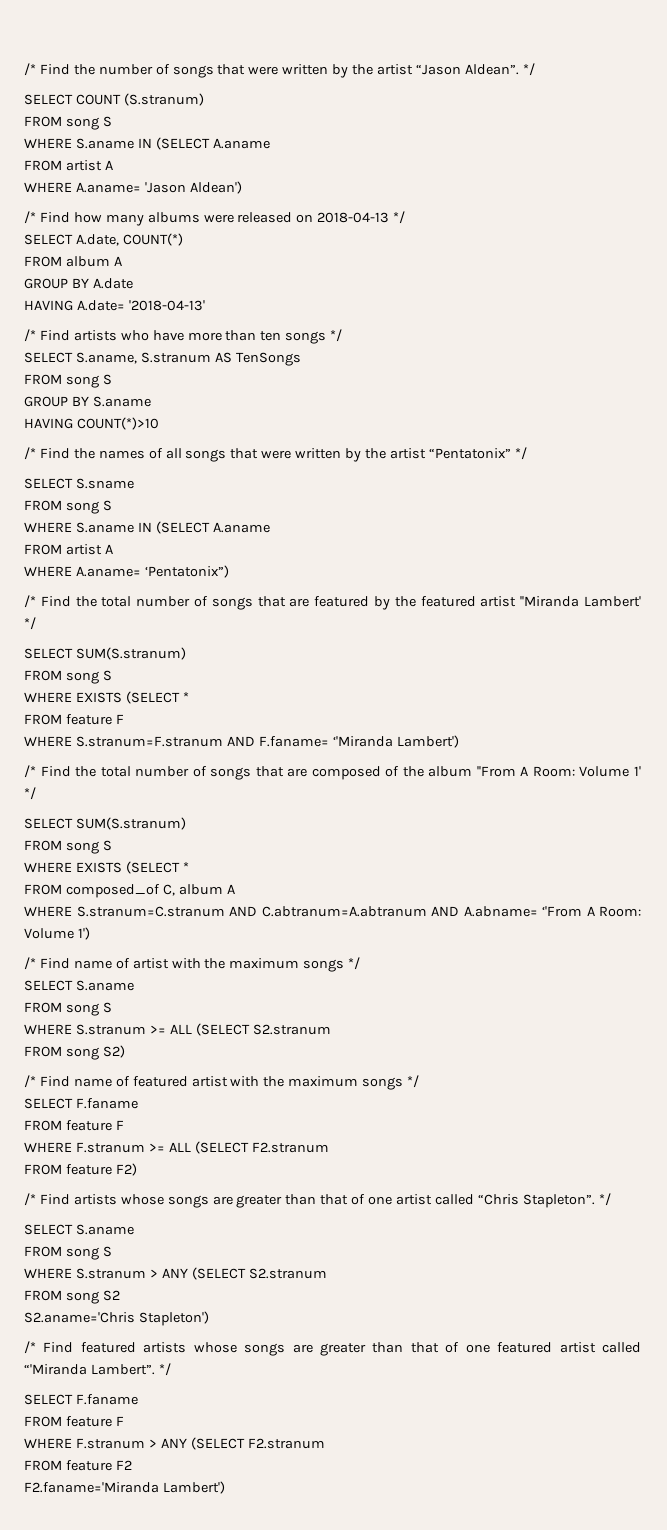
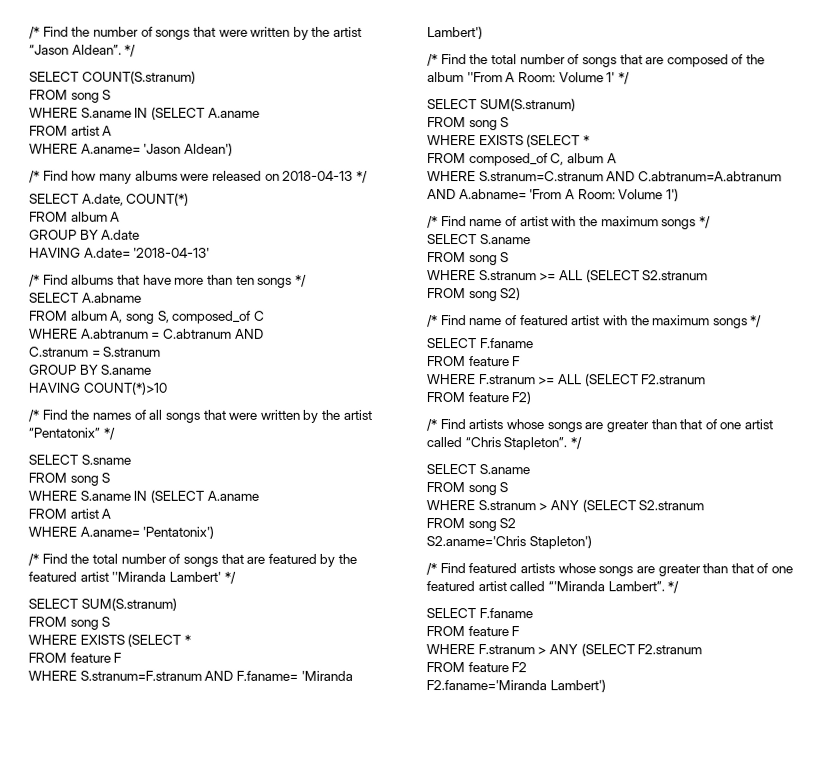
[75,93,204,106] COUNT (S.stranum) -> [81,70,196,84] COUNT(S.stranum)
[73,330,149,341] artists who -> [71,274,140,285] albums that
[75,352,301,366] [24,374,112,388] S.aname, S.stranum AS TenSongs // FROM song S -> [81,292,142,303] [29,310,265,324] [29,328,264,339] [29,346,162,357] A.abname // FROM album A, song S, composed_of C // WHERE A.abtranum = C.abtranum AND // C.stranum = S.stranum
[144,565,229,578] ‘Pentatonix”) -> [142,525,215,539] 'Pentatonix')
[332,736,393,747] ‘'Miranda -> [300,670,353,681] 'Miranda
[542,906,582,917] ‘'From -> [529,189,563,200] 'From

